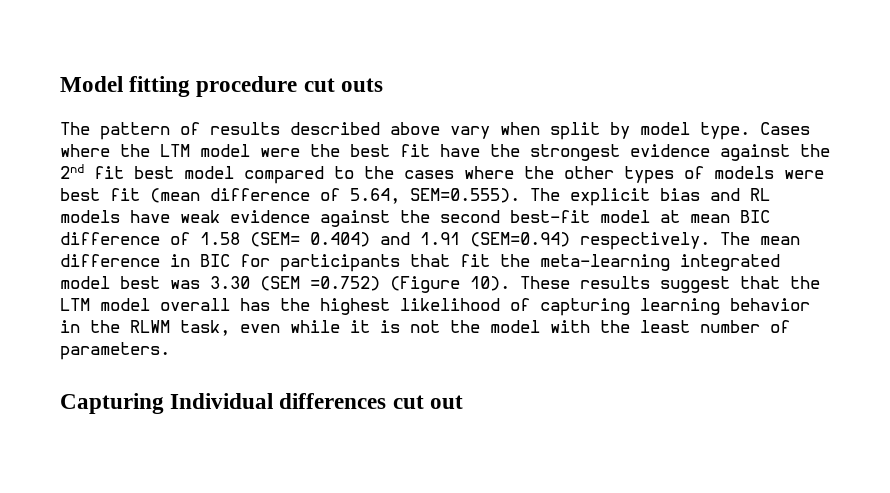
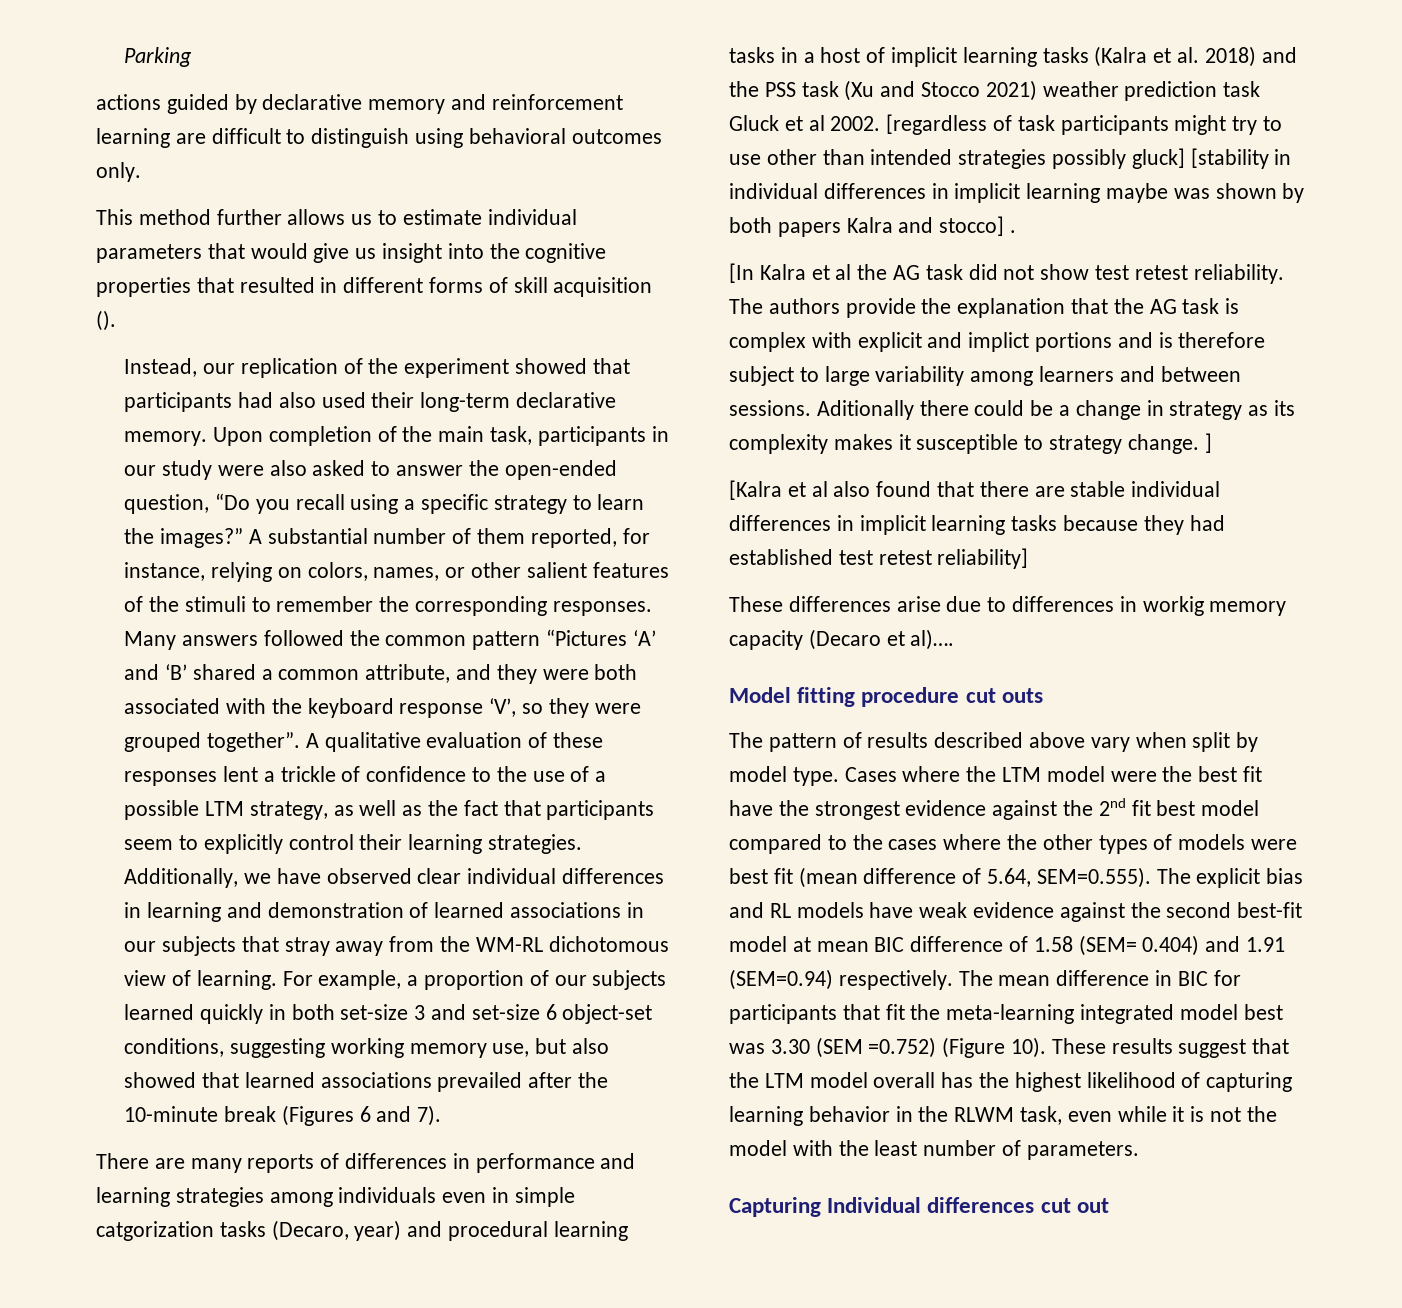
(60, 84) none -> [124,47,193,67] [96,94,623,114] [96,128,662,148] [96,162,141,182] [96,209,577,225] [96,243,607,263] [96,277,653,297] [96,310,116,331] [124,358,630,378] [124,392,617,412] [124,426,669,446] [124,460,617,480] [124,493,645,514] [124,528,650,548] [124,562,669,582] [124,596,652,616] [124,629,656,650] [124,664,638,684] [124,698,641,718] [124,732,604,752] [124,766,607,786] [124,800,655,820] [124,834,583,854] [124,868,665,888] [124,902,644,922] [124,936,669,956] [124,970,667,990] [124,1004,653,1024] [124,1038,610,1058] [124,1072,609,1092] [124,1105,442,1126] [96,1153,636,1173] [96,1187,575,1207] [96,1220,628,1241] [729,46,1297,67] [729,80,1261,101] [729,114,1283,135] [729,148,1292,169] [729,183,1305,203] [729,216,1017,237] [729,263,1284,284] [729,298,1240,318] [729,332,1266,352] [729,366,1241,386] [729,400,1296,420] [729,433,1212,454] [729,480,1221,500] [729,515,1225,535] [729,548,1029,569] [729,596,1287,616] [729,629,955,650] Parking // actions guided by declarative memory and reinforcement learning are difficult to distinguish using behavioral outcomes only. // This method further allows us to estimate individual parameters that would give us insight into the cognitive properties that resulted in different forms of skill acquisition (). // Instead, our replication of the experiment showed that participants had also used their long-term declarative memory. Upon completion of the main task, participants in our study were also asked to answer the open-ended question, “Do you recall using a specific strategy to learn the images?” A substantial number of them reported, for instance, relying on colors, names, or other salient features of the stimuli to remember the corresponding responses. Many answers followed the common pattern “Pictures ‘A’ and ‘B’ shared a common attribute, and they were both associated with the keyboard response ‘V’, so they were grouped together”. A qualitative evaluation of these responses lent a trickle of confidence to the use of a possible LTM strategy, as well as the fact that participants seem to explicitly control their learning strategies. Additionally, we have observed clear individual differences in learning and demonstration of learned associations in our subjects that stray away from the WM-RL dichotomous view of learning. For example, a proportion of our subjects learned quickly in both set-size 3 and set-size 6 object-set conditions, suggesting working memory use, but also showed that learned associations prevailed after the 10-minute break (Figures 6 and 7). // There are many reports of differences in performance and learning strategies among individuals even in simple catgorization tasks (Decaro, year) and procedural learning tasks in a host of implicit learning tasks (Kalra et al. 2018) and the PSS task (Xu and Stocco 2021) weather prediction task Gluck et al 2002. [regardless of task participants might try to use other than intended strategies possibly gluck] [stability in individual differences in implicit learning maybe was shown by both papers Kalra and stocco] . // [In Kalra et al the AG task did not show test retest reliability. The authors provide the explanation that the AG task is complex with explicit and implict portions and is therefore subject to large variability among learners and between sessions. Aditionally there could be a change in strategy as its complexity makes it susceptible to strategy change. ] // [Kalra et al also found that there are stable individual differences in implicit learning tasks because they had established test retest reliability] // These differences arise due to differences in workig memory capacity (Decaro et al)…. //

